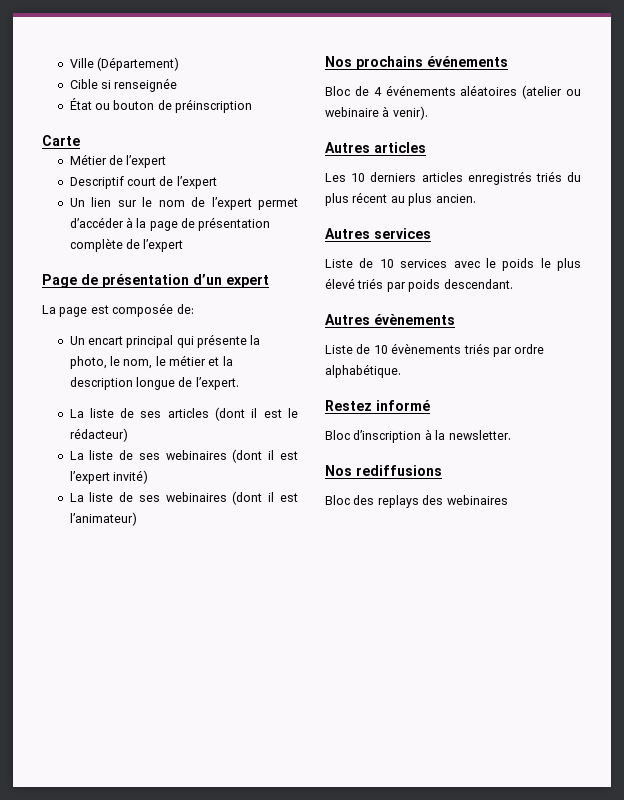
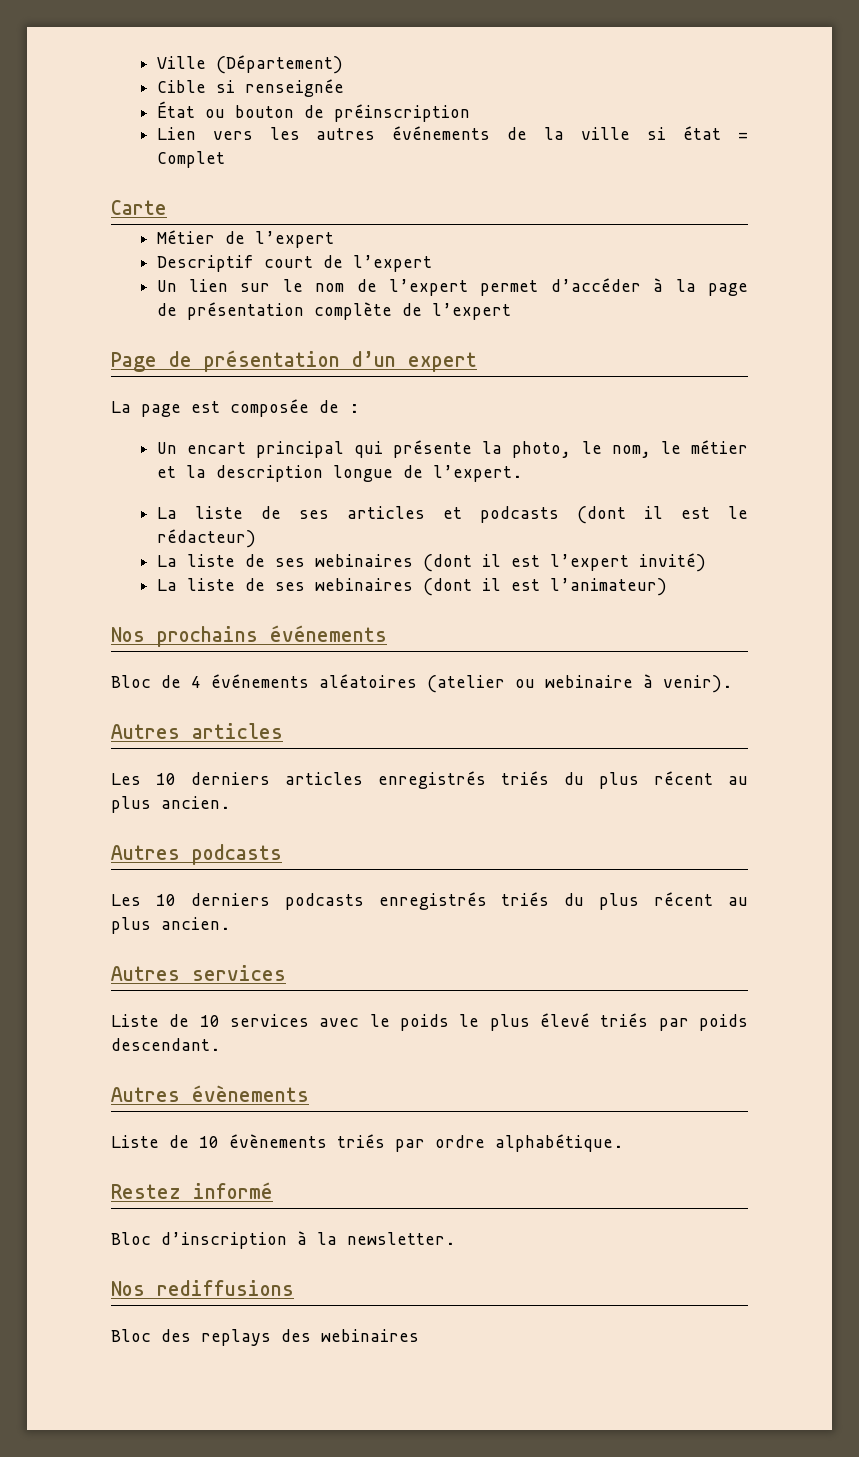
(253, 106) none -> [156,126,748,140] [156,151,225,168] // Lien vers les autres événements de la ville si état = Complet
[176,304,194,314] de: -> [319,400,359,413] de :
(209, 413) none -> [442,506,559,523] et podcasts
(476, 198) none -> [111,844,282,865] [111,892,749,910] [111,917,230,934] // Autres podcasts // Les 10 derniers podcasts enregistrés triés du plus récent au plus ancien.

